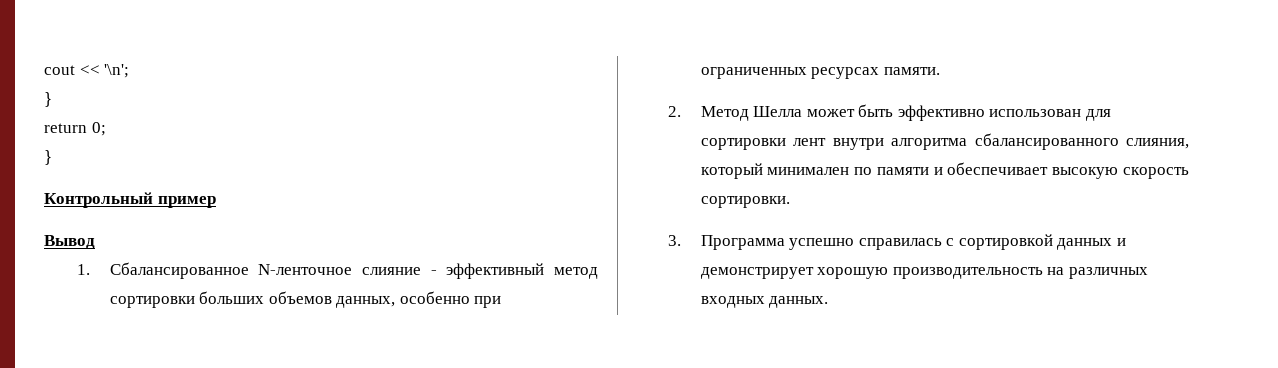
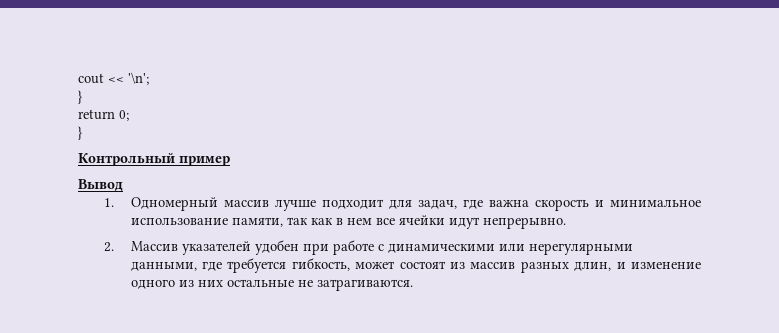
[109,262,598,279] [109,291,502,308] [700,67,940,79] [667,104,1112,121] [700,133,1189,150] [700,162,1189,179] [700,196,790,208] [667,234,1127,250] [700,267,1148,279] [700,296,829,308] Сбалансированное N-ленточное слияние - эффективный метод сортировки больших объемов данных, особенно при ограниченных ресурсах памяти. // 2. Метод Шелла может быть эффективно использован для сортировки лент внутри алгоритма сбалансированного слияния, который минимален по памяти и обеспечивает высокую скорость сортировки. // 3. Программа успешно справилась с сортировкой данных и демонстрирует хорошую производительность на различных входных данных. -> [130,197,702,211] [130,215,566,229] [104,240,633,255] [130,258,701,273] [130,279,413,291] Одномерный массив лучше подходит для задач, где важна скорость и минимальное использование памяти, так как в нем все ячейки идут непрерывно. // 2. Массив указателей удобен при работе с динамическими или нерегулярными данными, где требуется гибкость, может состоят из массив разных длин, и изменение одного из них остальные не затрагиваются.

